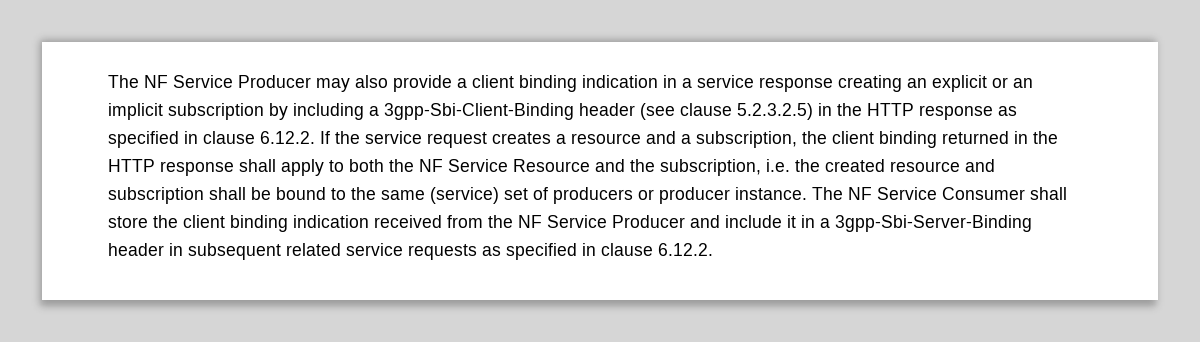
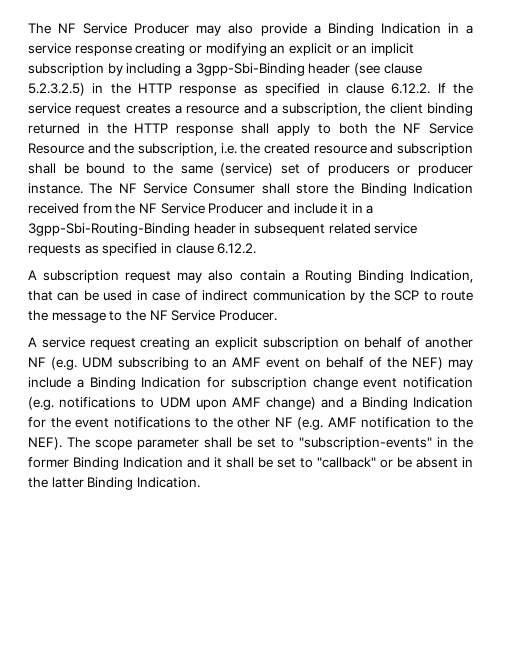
[472,75,658,92] client binding indication -> [327,23,441,36] Binding Indication
(902, 83) none -> [188,43,267,56] or modifying
[384,103,574,120] 3gpp-Sbi-Client-Binding -> [195,63,305,76] 3gpp-Sbi-Binding
[183,215,369,232] client binding indication -> [360,183,473,196] Binding Indication
[835,215,1032,232] 3gpp-Sbi-Server-Binding -> [28,223,190,236] 3gpp-Sbi-Routing-Binding
(713, 249) none -> [28,270,473,283] [28,290,473,303] [28,310,277,323] [28,337,474,350] [28,357,473,370] [28,377,473,390] [28,397,473,410] [28,417,473,430] [28,437,473,450] [28,457,473,470] [28,477,200,490] // A subscription request may also contain a Routing Binding Indication, that can be used in case of indirect communication by the SCP to route the message to the NF Service Producer. // A service request creating an explicit subscription on behalf of another NF (e.g. UDM subscribing to an AMF event on behalf of the NEF) may include a Binding Indication for subscription change event notification (e.g. notifications to UDM upon AMF change) and a Binding Indication for the event notifications to the other NF (e.g. AMF notification to the NEF). The scope parameter shall be set to "subscription-events" in the former Binding Indication and it shall be set to "callback" or be absent in the latter Binding Indication.

